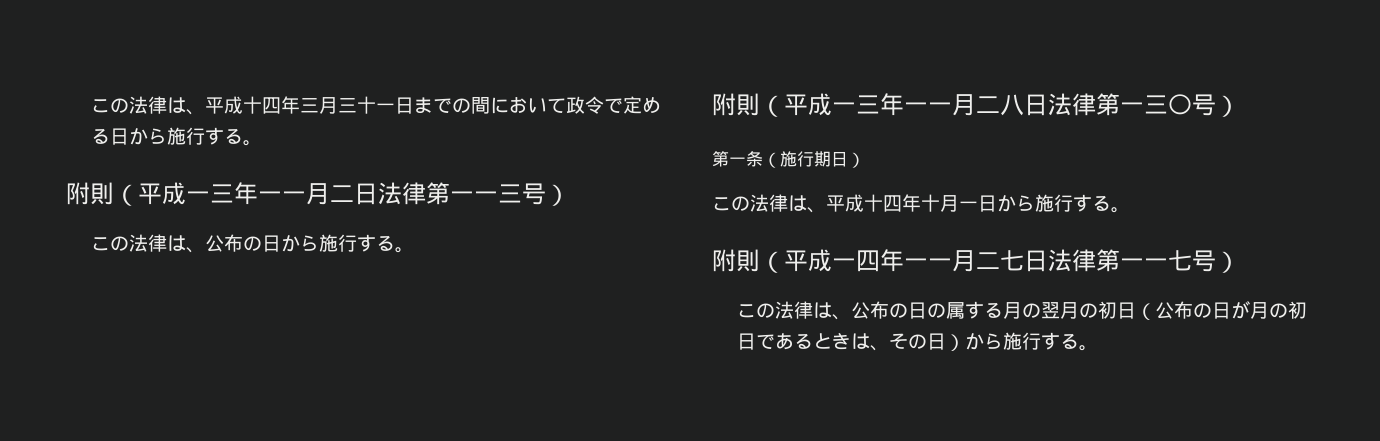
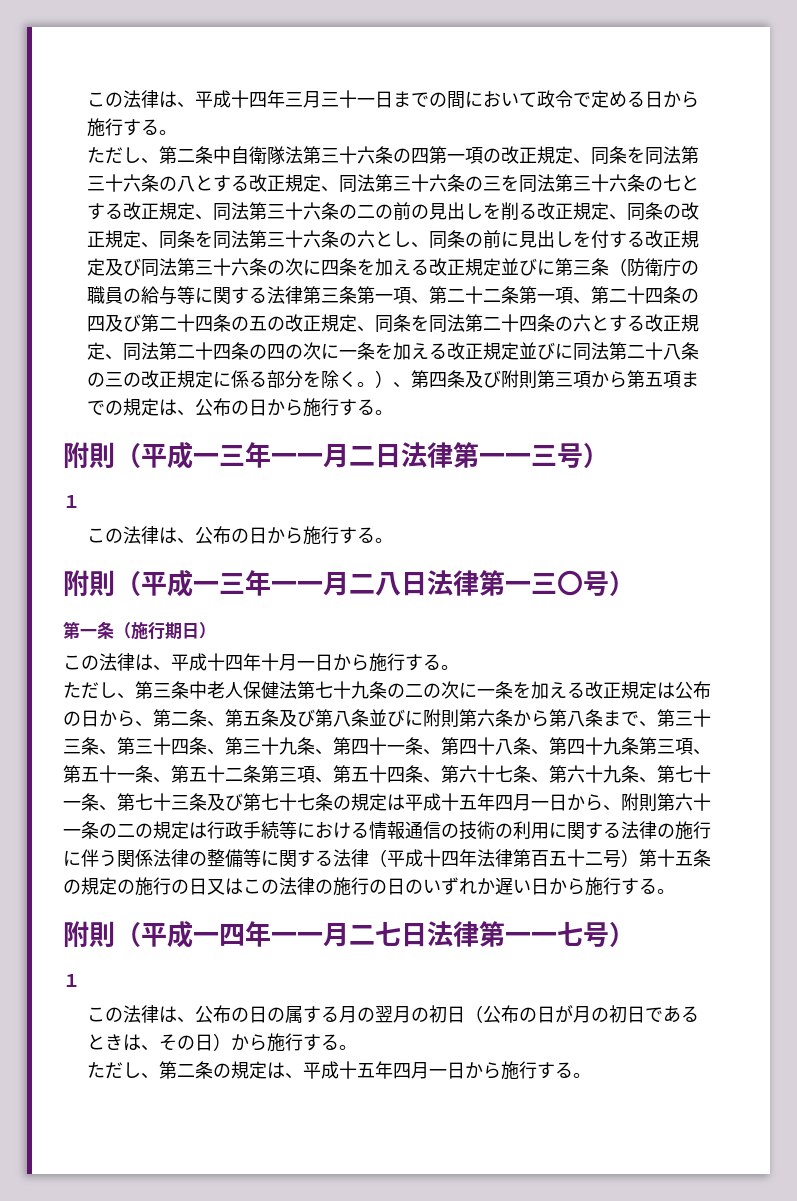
(263, 143) none -> [87,146,700,165] [87,174,700,193] [87,202,700,221] [87,230,700,249] [87,258,700,277] [87,286,700,305] [87,314,700,333] [87,342,700,361] [87,370,700,389] [87,398,394,417] // ただし、第二条中自衛隊法第三十六条の四第一項の改正規定、同条を同法第三十六条の八とする改正規定、同法第三十六条の三を同法第三十六条の七とする改正規定、同法第三十六条の二の前の見出しを削る改正規定、同条の改正規定、同条を同法第三十六条の六とし、同条の前に見出しを付する改正規定及び同法第三十六条の次に四条を加える改正規定並びに第三条（防衛庁の職員の給与等に関する法律第三条第一項、第二十二条第一項、第二十四条の四及び第二十四条の五の改正規定、同条を同法第二十四条の六とする改正規定、同法第二十四条の四の次に一条を加える改正規定並びに同法第二十八条の三の改正規定に係る部分を除く。）、第四条及び附則第三項から第五項までの規定は、公布の日から施行する。
(570, 195) none -> [63,495,80,508] // １
(1130, 210) none -> [63,681,711,699] [63,709,711,728] [63,737,711,755] [63,765,711,783] [63,793,711,812] [63,821,711,840] [63,849,711,868] [63,877,675,896] // ただし、第三条中老人保健法第七十九条の二の次に一条を加える改正規定は公布の日から、第二条、第五条及び第八条並びに附則第六条から第八条まで、第三十三条、第三十四条、第三十九条、第四十一条、第四十八条、第四十九条第三項、第五十一条、第五十二条第三項、第五十四条、第六十七条、第六十九条、第七十一条、第七十三条及び第七十七条の規定は平成十五年四月一日から、附則第六十一条の二の規定は行政手続等における情報通信の技術の利用に関する法律の施行に伴う関係法律の整備等に関する法律（平成十四年法律第百五十二号）第十五条の規定の施行の日又はこの法律の施行の日のいずれか遅い日から施行する。
(1240, 262) none -> [63,974,80,987] // １
(1099, 348) none -> [87,1061,592,1080] // ただし、第二条の規定は、平成十五年四月一日から施行する。

